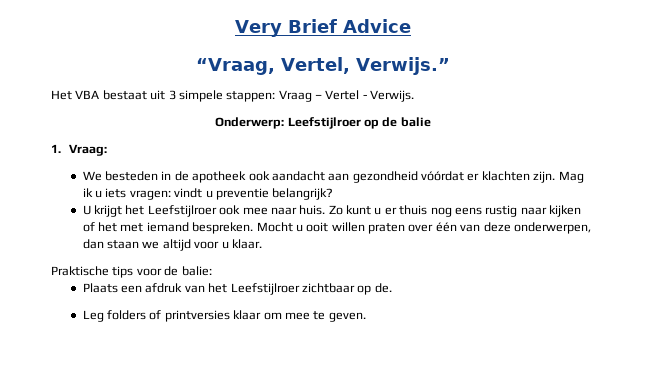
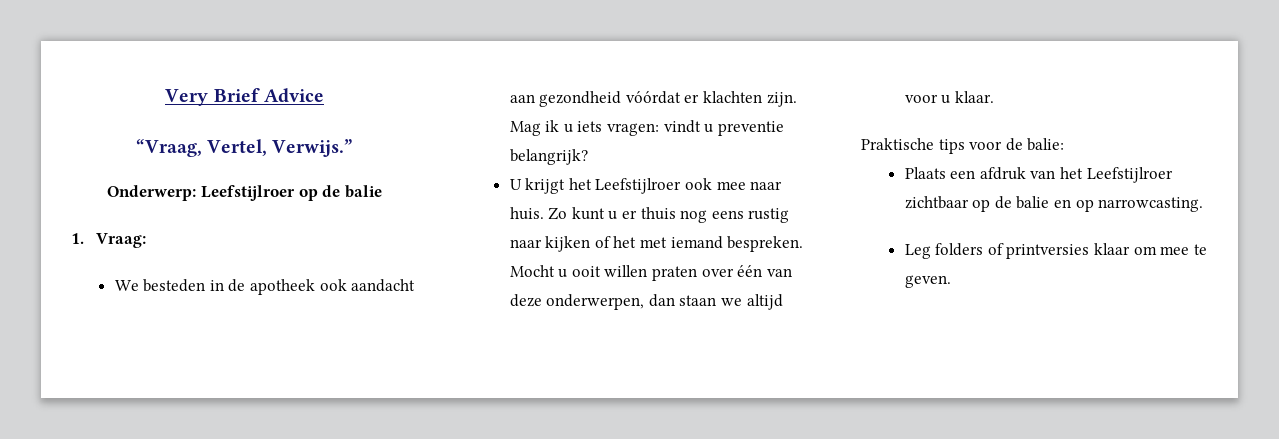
[51,90,415,102] // Het VBA bestaat uit 3 simpele stappen: Vraag – Vertel - Verwijs. -> (354, 148) none
[374,283,392,293] de. -> [994,196,1204,212] de balie en op narrowcasting.

